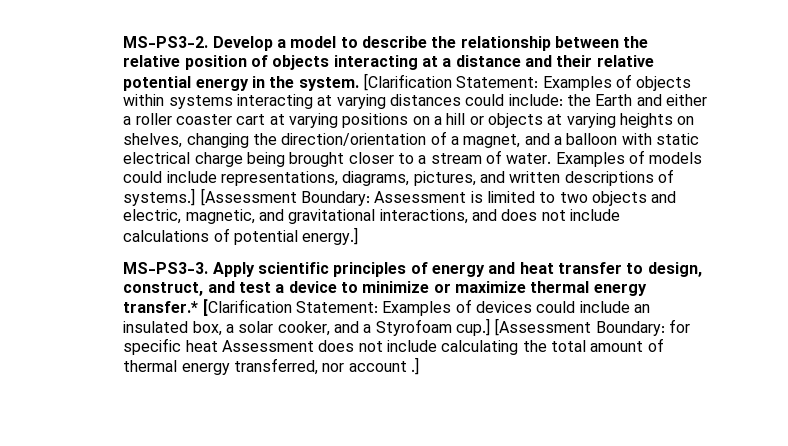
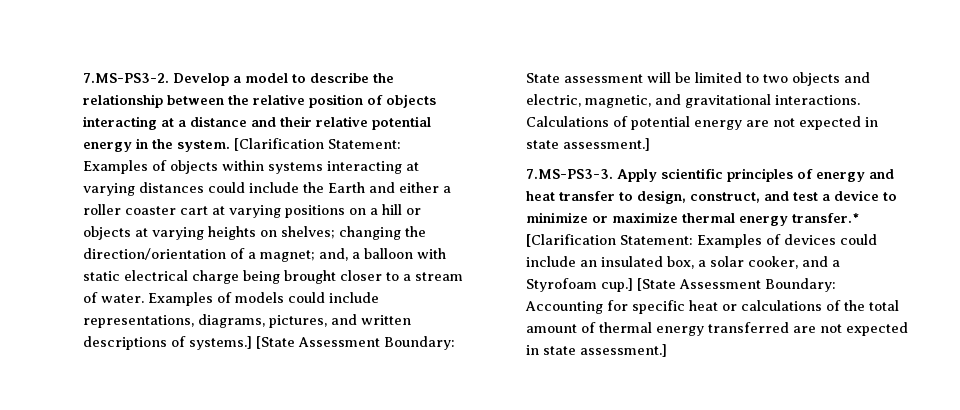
[123,36,209,48] MS-PS3-2. -> [82,73,169,83] 7.MS-PS3-2.
[508,94,563,106] include: -> [248,182,299,193] include
[123,133,183,148] shelves, -> [280,226,335,239] shelves;
[463,133,550,148] magnet, and -> [259,248,348,262] magnet; and,
[199,188,483,206] [Assessment Boundary: Assessment is -> [255,336,455,350] [525,72,691,83] [State Assessment Boundary: State assessment will be
[379,209,620,224] [123,227,359,245] [123,262,209,274] interactions, and does not include calculations of potential energy.] // MS-PS3-3. -> [774,95,860,105] [525,116,878,130] [525,138,650,151] [525,169,613,179] interactions. Calculations of potential energy are not expected in state assessment.] // 7.MS-PS3-3.
[494,318,690,336] [123,338,519,355] [Assessment Boundary: for specific heat Assessment does not include calculating -> [636,278,836,292] [524,300,841,314] [State Assessment Boundary: Accounting for specific heat or calculations of
[233,357,419,375] transferred, nor account .] -> [707,322,908,336] [525,344,667,357] transferred are not expected in state assessment.]

